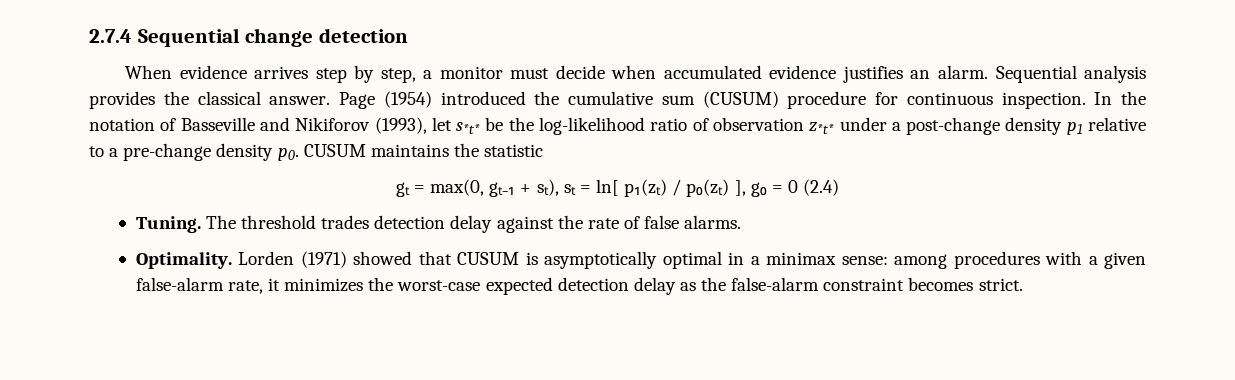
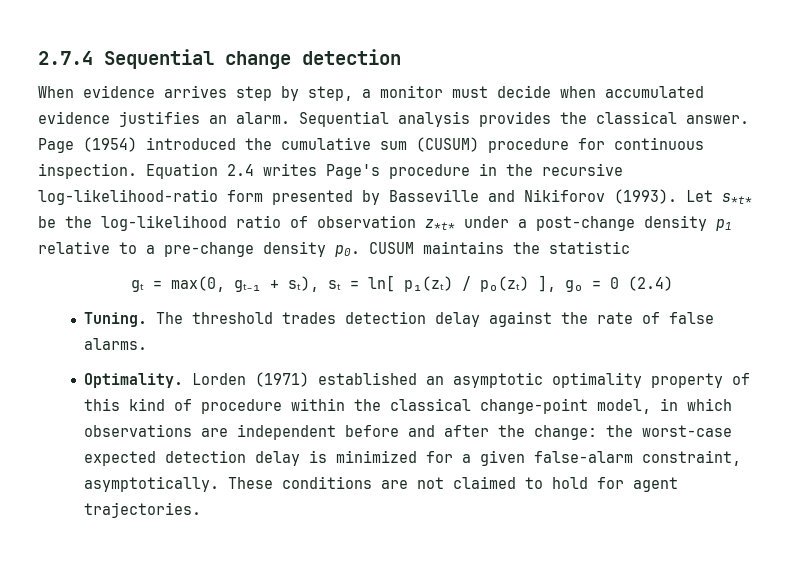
[1094,91,1146,105] [89,118,177,131] In the notation of -> [146,163,623,179] [38,189,380,205] Equation 2.4 writes Page's procedure in the recursive log-likelihood-ratio form presented by
[374,117,452,134] (1993), let -> [614,189,713,204] (1993). Let
[353,251,1146,269] [135,277,364,294] showed that CUSUM is asymptotically optimal in a minimax sense: among procedures with a given false-alarm rate, it minimizes -> [318,372,751,388] [84,398,733,414] [84,424,598,440] established an asymptotic optimality property of this kind of procedure within the classical change-point model, in which observations are independent before and after the change:
[679,277,1023,291] as the false-alarm constraint becomes strict. -> [309,450,742,466] [84,476,679,492] [84,502,202,518] is minimized for a given false-alarm constraint, asymptotically. These conditions are not claimed to hold for agent trajectories.

